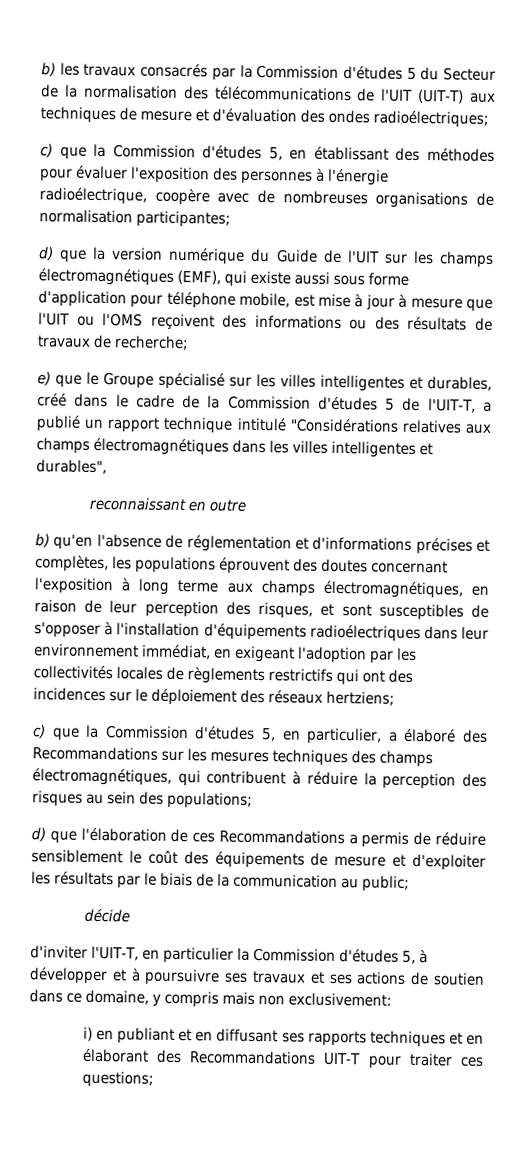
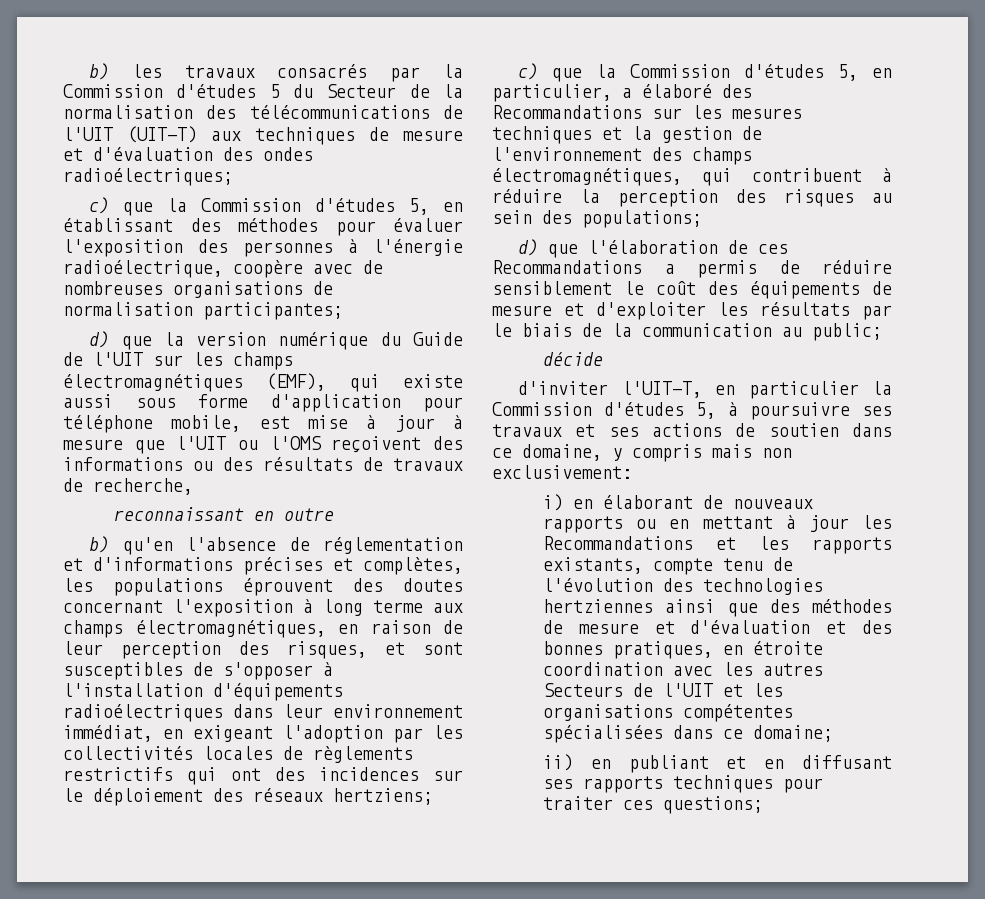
[114,335,190,351] [37,371,492,392] [37,393,493,413] [36,415,492,434] [36,437,434,458] [36,459,107,475] recherche; // e) que le Groupe spécialisé sur les villes intelligentes et durables, créé dans le cadre de la Commission d'études 5 de l'UIT-T, a publié un rapport technique intitulé "Considérations relatives aux champs électromagnétiques dans les villes intelligentes et durables", -> [93,478,193,495] recherche,
(349, 758) none -> [602,126,762,143] [492,147,642,161] et la gestion de l'environnement
[29,967,141,985] développer et à -> (738, 409) none
(114, 1035) none -> [603,495,814,509] [543,515,892,533] [543,536,892,554] [543,557,794,575] [543,578,824,595] [543,599,892,617] [543,620,892,634] [543,641,824,659] [543,662,824,676] [543,683,784,697] [543,704,794,722] [543,725,834,743] [543,754,611,771] élaborant de nouveaux rapports ou en mettant à jour les Recommandations et les rapports existants, compte tenu de l'évolution des technologies hertziennes ainsi que des méthodes de mesure et d'évaluation et des bonnes pratiques, en étroite coordination avec les autres Secteurs de l'UIT et les organisations compétentes spécialisées dans ce domaine; // ii) en
[448,1032,484,1045] [81,1048,362,1066] et en élaborant des Recommandations UIT-T -> (774, 784) none

